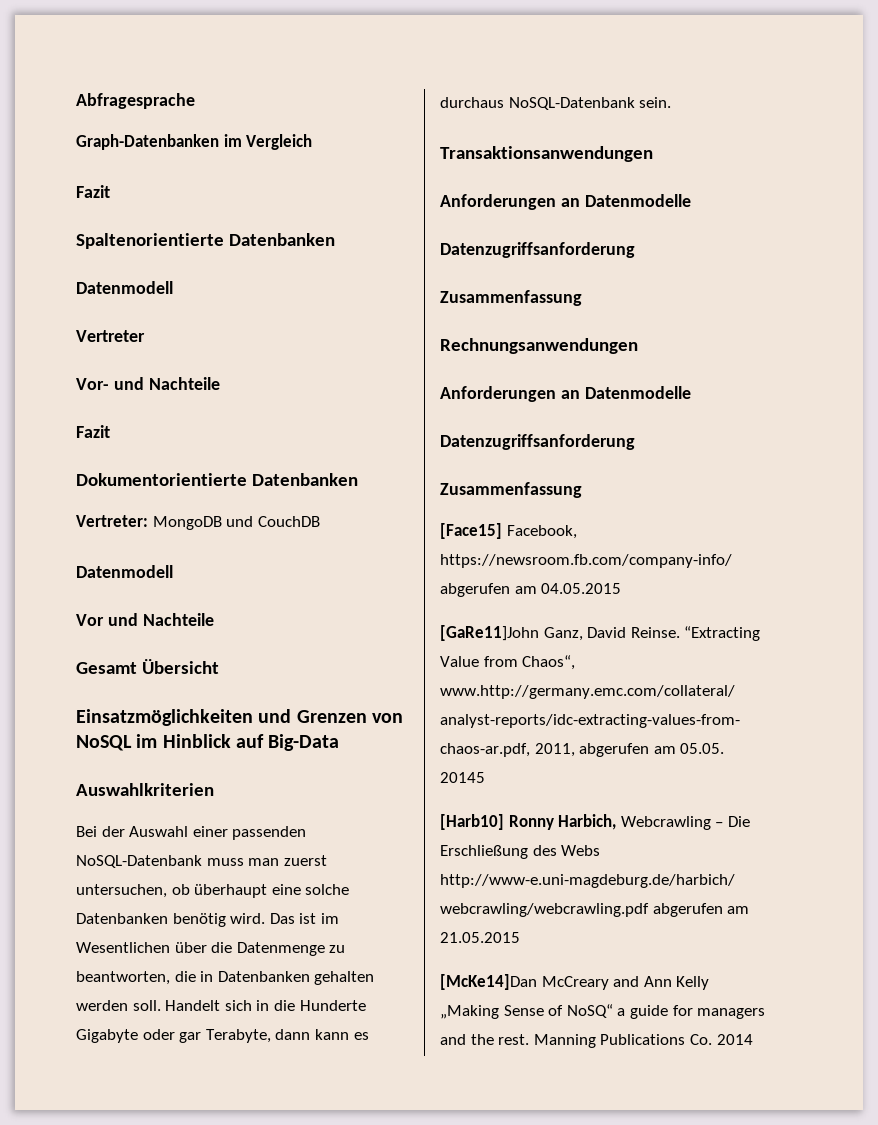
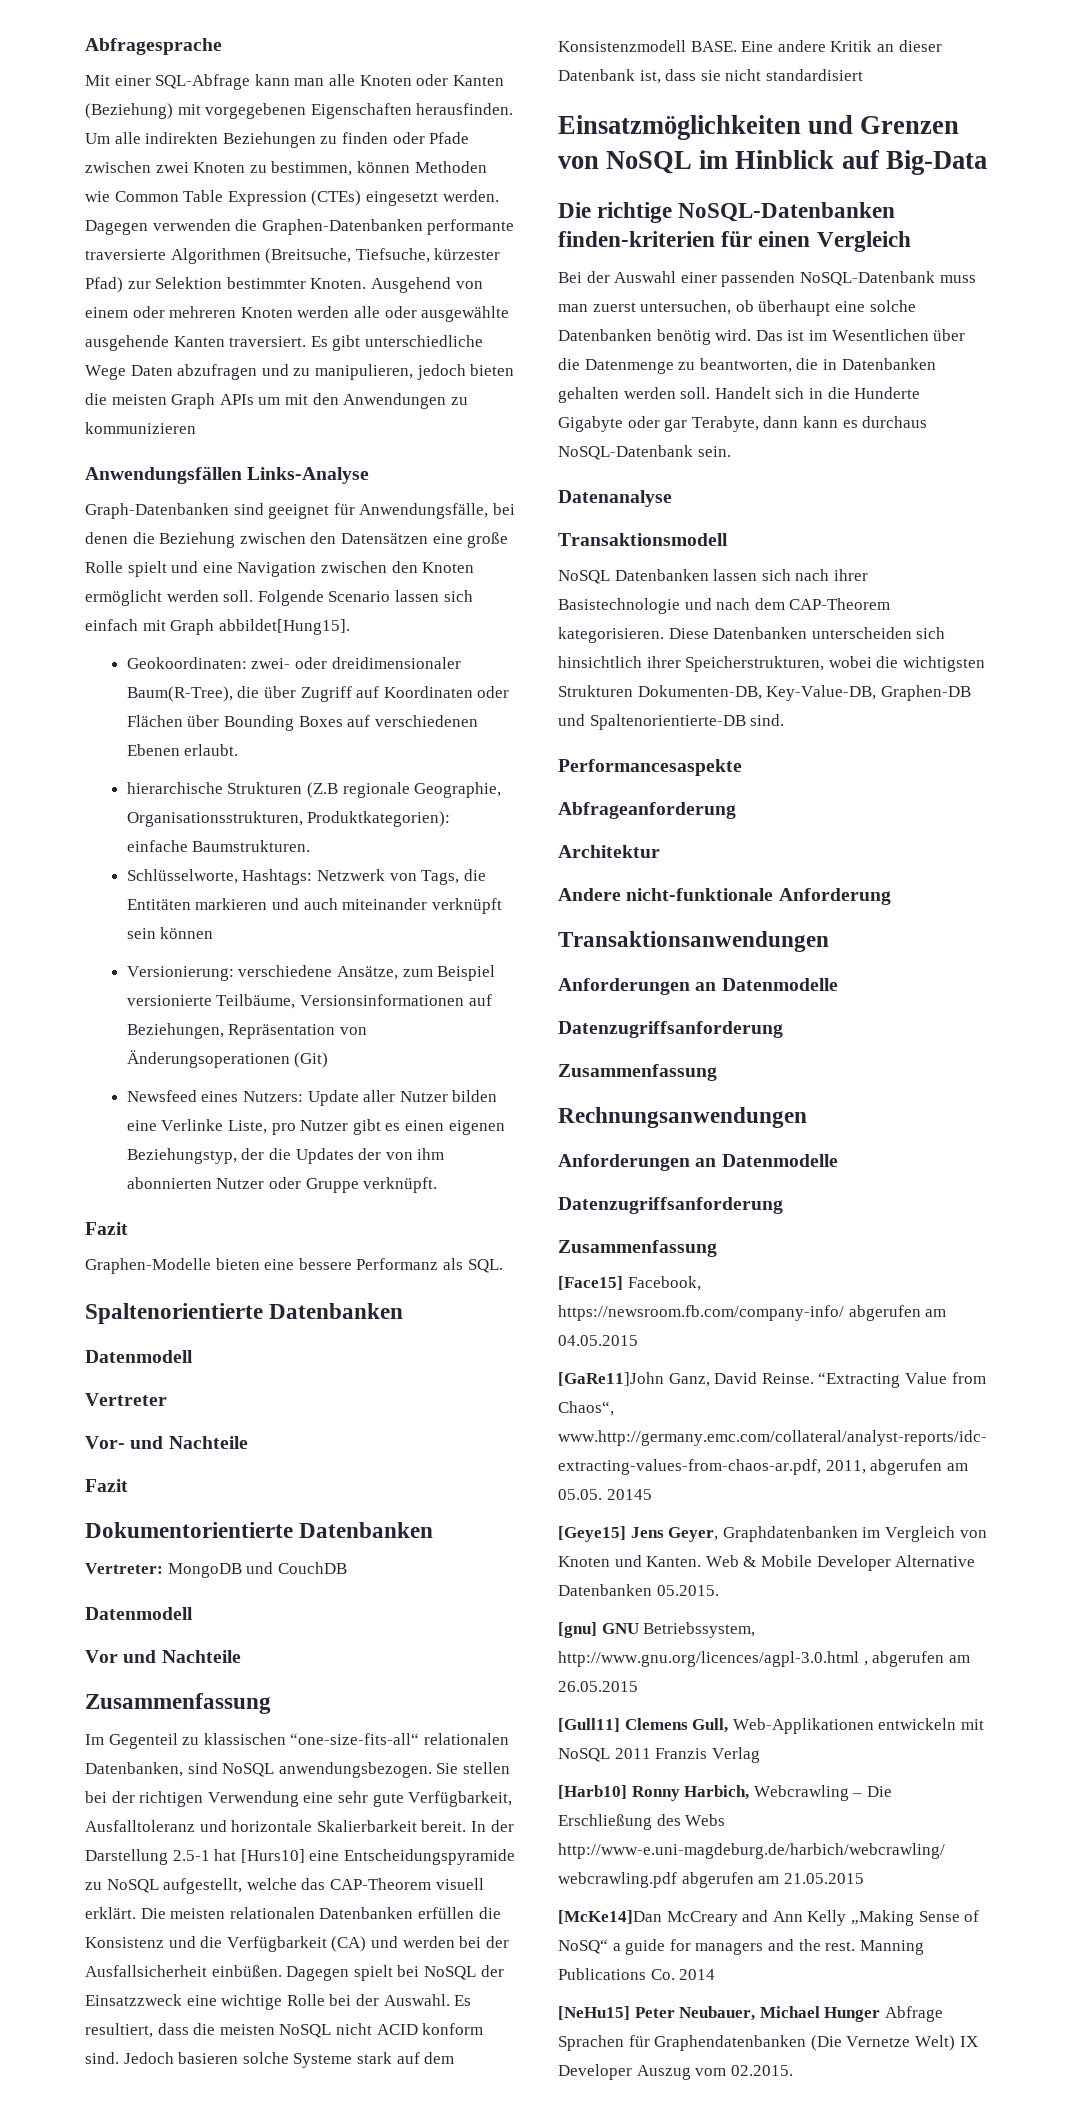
[76,134,313,150] [76,185,110,198] Graph-Datenbanken im Vergleich // Fazit -> [85,74,504,90] [85,103,514,119] [85,132,470,148] [85,161,487,176] [85,190,499,206] [85,219,515,235] [85,248,501,264] [85,277,483,293] [85,306,510,322] [85,335,483,351] [85,364,515,380] [85,393,468,409] [85,422,196,434] [85,466,370,484] [85,503,515,519] [85,532,509,548] [85,561,475,577] [85,590,473,606] [85,619,350,635] [126,657,461,669] [126,686,510,702] [126,715,478,731] [126,744,239,756] [126,782,502,798] [126,811,451,827] [126,840,311,852] [126,869,486,885] [126,898,502,914] [126,927,214,939] [126,965,496,981] [126,994,492,1009] [126,1023,368,1039] [126,1050,329,1068] [126,1090,498,1106] [126,1119,505,1135] [126,1148,445,1164] [126,1177,438,1193] [85,1222,128,1235] [85,1258,503,1274] Mit einer SQL-Abfrage kann man alle Knoten oder Kanten (Beziehung) mit vorgegebenen Eigenschaften herausfinden. Um alle indirekten Beziehungen zu finden oder Pfade zwischen zwei Knoten zu bestimmen, können Methoden wie Common Table Expression (CTEs) eingesetzt werden. Dagegen verwenden die Graphen-Datenbanken performante traversierte Algorithmen (Breitsuche, Tiefsuche, kürzester Pfad) zur Selektion bestimmter Knoten. Ausgehend von einem oder mehreren Knoten werden alle oder ausgewählte ausgehende Kanten traversiert. Es gibt unterschiedliche Wege Daten abzufragen und zu manipulieren, jedoch bieten die meisten Graph APIs um mit den Anwendungen zu kommunizieren // Anwendungsfällen Links-Analyse // Graph-Datenbanken sind geeignet für Anwendungsfälle, bei denen die Beziehung zwischen den Datensätzen eine große Rolle spielt und eine Navigation zwischen den Knoten ermöglicht werden soll. Folgende Scenario lassen sich einfach mit Graph abbildet[Hung15]. // Geokoordinaten: zwei- oder dreidimensionaler Baum(R-Tree), die über Zugriff auf Koordinaten oder Flächen über Bounding Boxes auf verschiedenen Ebenen erlaubt. // hierarchische Strukturen (Z.B regionale Geographie, Organisationsstrukturen, Produktkategorien): einfache Baumstrukturen. // Schlüsselworte, Hashtags: Netzwerk von Tags, die Entitäten markieren und auch miteinander verknüpft sein können // Versionierung: verschiedene Ansätze, zum Beispiel versionierte Teilbäume, Versionsinformationen auf Beziehungen, Repräsentation von Änderungsoperationen (Git) // Newsfeed eines Nutzers: Update aller Nutzer bilden eine Verlinke Liste, pro Nutzer gibt es einen eigenen Beziehungstyp, der die Updates der von ihm abonnierten Nutzer oder Gruppe verknüpft. // Fazit // Graphen-Modelle bieten eine bessere Performanz als SQL.
[76,659,219,674] Gesamt Übersicht -> [85,1693,271,1714] [85,1733,509,1749] [85,1762,510,1778] [85,1791,513,1807] [85,1820,514,1832] [85,1849,515,1865] [85,1878,484,1894] [85,1907,501,1919] [85,1936,509,1952] [85,1965,504,1981] [85,1994,472,2010] [85,2023,484,2038] [85,2052,455,2068] [558,40,942,52] [558,69,863,84] Zusammenfassung // Im Gegenteil zu klassischen “one-size-fits-all“ relationalen Datenbanken, sind NoSQL anwendungsbezogen. Sie stellen bei der richtigen Verwendung eine sehr gute Verfügbarkeit, Ausfalltoleranz und horizontale Skalierbarkeit bereit. In der Darstellung 2.5-1 hat [Hurs10] eine Entscheidungspyramide zu NoSQL aufgestellt, welche das CAP-Theorem visuell erklärt. Die meisten relationalen Datenbanken erfüllen die Konsistenz und die Verfügbarkeit (CA) und werden bei der Ausfallsicherheit einbüßen. Dagegen spielt bei NoSQL der Einsatzzweck eine wichtige Rolle bei der Auswahl. Es resultiert, dass die meisten NoSQL nicht ACID konform sind. Jedoch basieren solche Systeme stark auf dem Konsistenzmodell BASE. Eine andere Kritik an dieser Datenbank ist, dass sie nicht standardisiert
[76,783,214,796] Auswahlkriterien -> [558,202,896,223] [558,231,911,252] Die richtige NoSQL-Datenbanken finden-kriterien für einen Vergleich
(672, 102) none -> [558,490,672,507] [558,533,728,546] [558,569,868,584] [558,598,891,614] [558,627,946,643] [558,656,985,672] [558,685,971,701] [558,714,785,730] [558,759,742,776] [558,802,736,819] [558,845,660,858] [558,888,891,905] // Datenanalyse // Transaktionsmodell // NoSQL Datenbanken lassen sich nach ihrer Basistechnologie und nach dem CAP-Theorem kategorisieren. Diese Datenbanken unterscheiden sich hinsichtlich ihrer Speicherstrukturen, wobei die wichtigsten Strukturen Dokumenten-DB, Key-Value-DB, Graphen-DB und Spaltenorientierte-DB sind. // Performancesaspekte // Abfrageanforderung // Architektur // Andere nicht-funktionale Anforderung
(485, 777) none -> [558,1526,987,1542] [558,1555,976,1571] [558,1584,719,1596] [558,1622,756,1638] [558,1651,970,1667] [558,1681,638,1692] [558,1718,984,1734] [558,1747,760,1763] // [Geye15] Jens Geyer, Graphdatenbanken im Vergleich von Knoten und Kanten. Web & Mobile Developer Alternative Datenbanken 05.2015. // [gnu] GNU Betriebssystem, http://www.gnu.org/licences/agpl-3.0.html , abgerufen am 26.05.2015 // [Gull11] Clemens Gull, Web-Applikationen entwickeln mit NoSQL 2011 Franzis Verlag
(753, 1039) none -> [558,2006,943,2022] [558,2035,978,2051] [558,2064,793,2080] // [NeHu15] Peter Neubauer, Michael Hunger Abfrage Sprachen für Graphendatenbanken (Die Vernetze Welt) IX Developer Auszug vom 02.2015.

